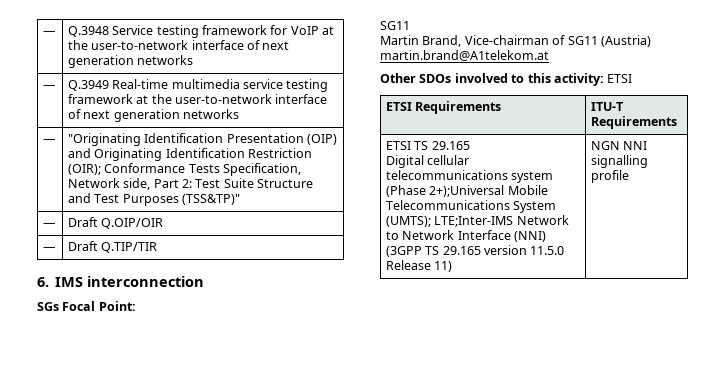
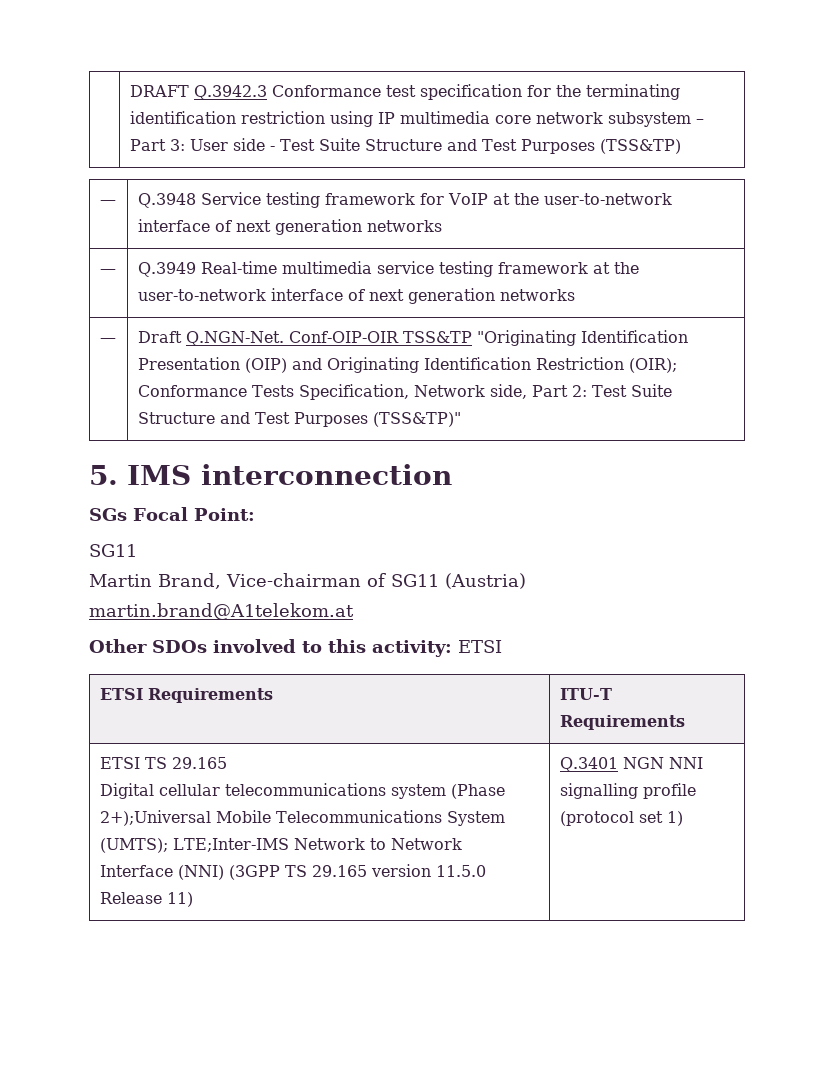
(42, 33) none -> [129,84,680,100] [129,111,704,127] [129,138,681,154] | DRAFT Q.3942.3 Conformance test specification for the terminating identification restriction using IP multimedia core network subsystem – Part 3: User side - Test Suite Structure and Test Purposes (TSS&TP) //
(56, 141) none -> [137,331,472,346] Draft Q.NGN-Net. Conf-OIP-OIR TSS&TP
[42,223,56,227] [67,217,164,229] [42,247,56,251] [67,241,158,253] [37,277,49,287] // — | Draft Q.OIP/OIR // — | Draft Q.TIP/TIR // 6. -> [89,465,118,485] // 5.
(453, 266) none -> [559,757,618,772] Q.3401
(629, 176) none -> [559,811,683,826] (protocol set 1)

